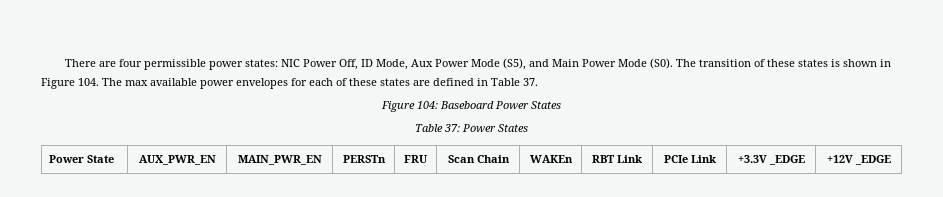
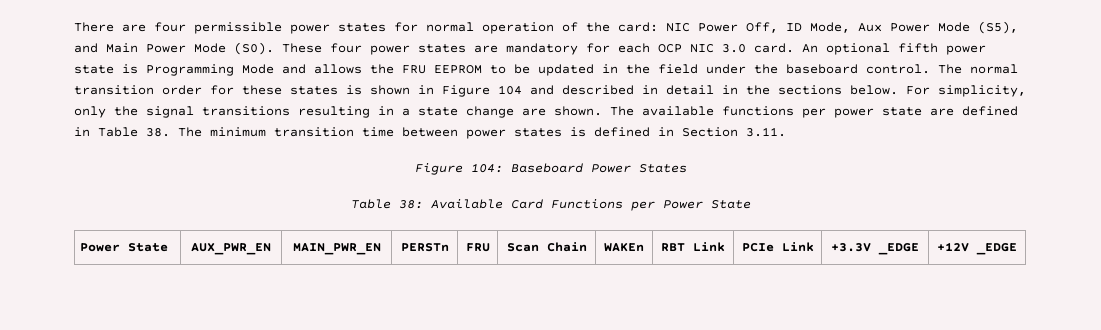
[244,59,278,67] states: -> [338,22,658,34] states for normal operation of the card:
[675,59,765,67] The transition of -> [282,43,986,55] [74,64,1018,76] [74,85,234,95] These four power states are mandatory for each OCP NIC 3.0 card. An optional fifth power state is Programming Mode and allows the FRU EEPROM to be updated in the field under the baseboard control. The normal transition order for
[78,78,538,89] 104. The max available power envelopes for each of these states are defined in Table 37. -> [498,85,1026,97] [74,106,1018,118] [74,127,786,139] 104 and described in detail in the sections below. For simplicity, only the signal transitions resulting in a state change are shown. The available functions per power state are defined in Table 38. The minimum transition time between power states is defined in Section 3.11.
[444,124,528,132] 37: Power States -> [398,199,751,211] 38: Available Card Functions per Power State

